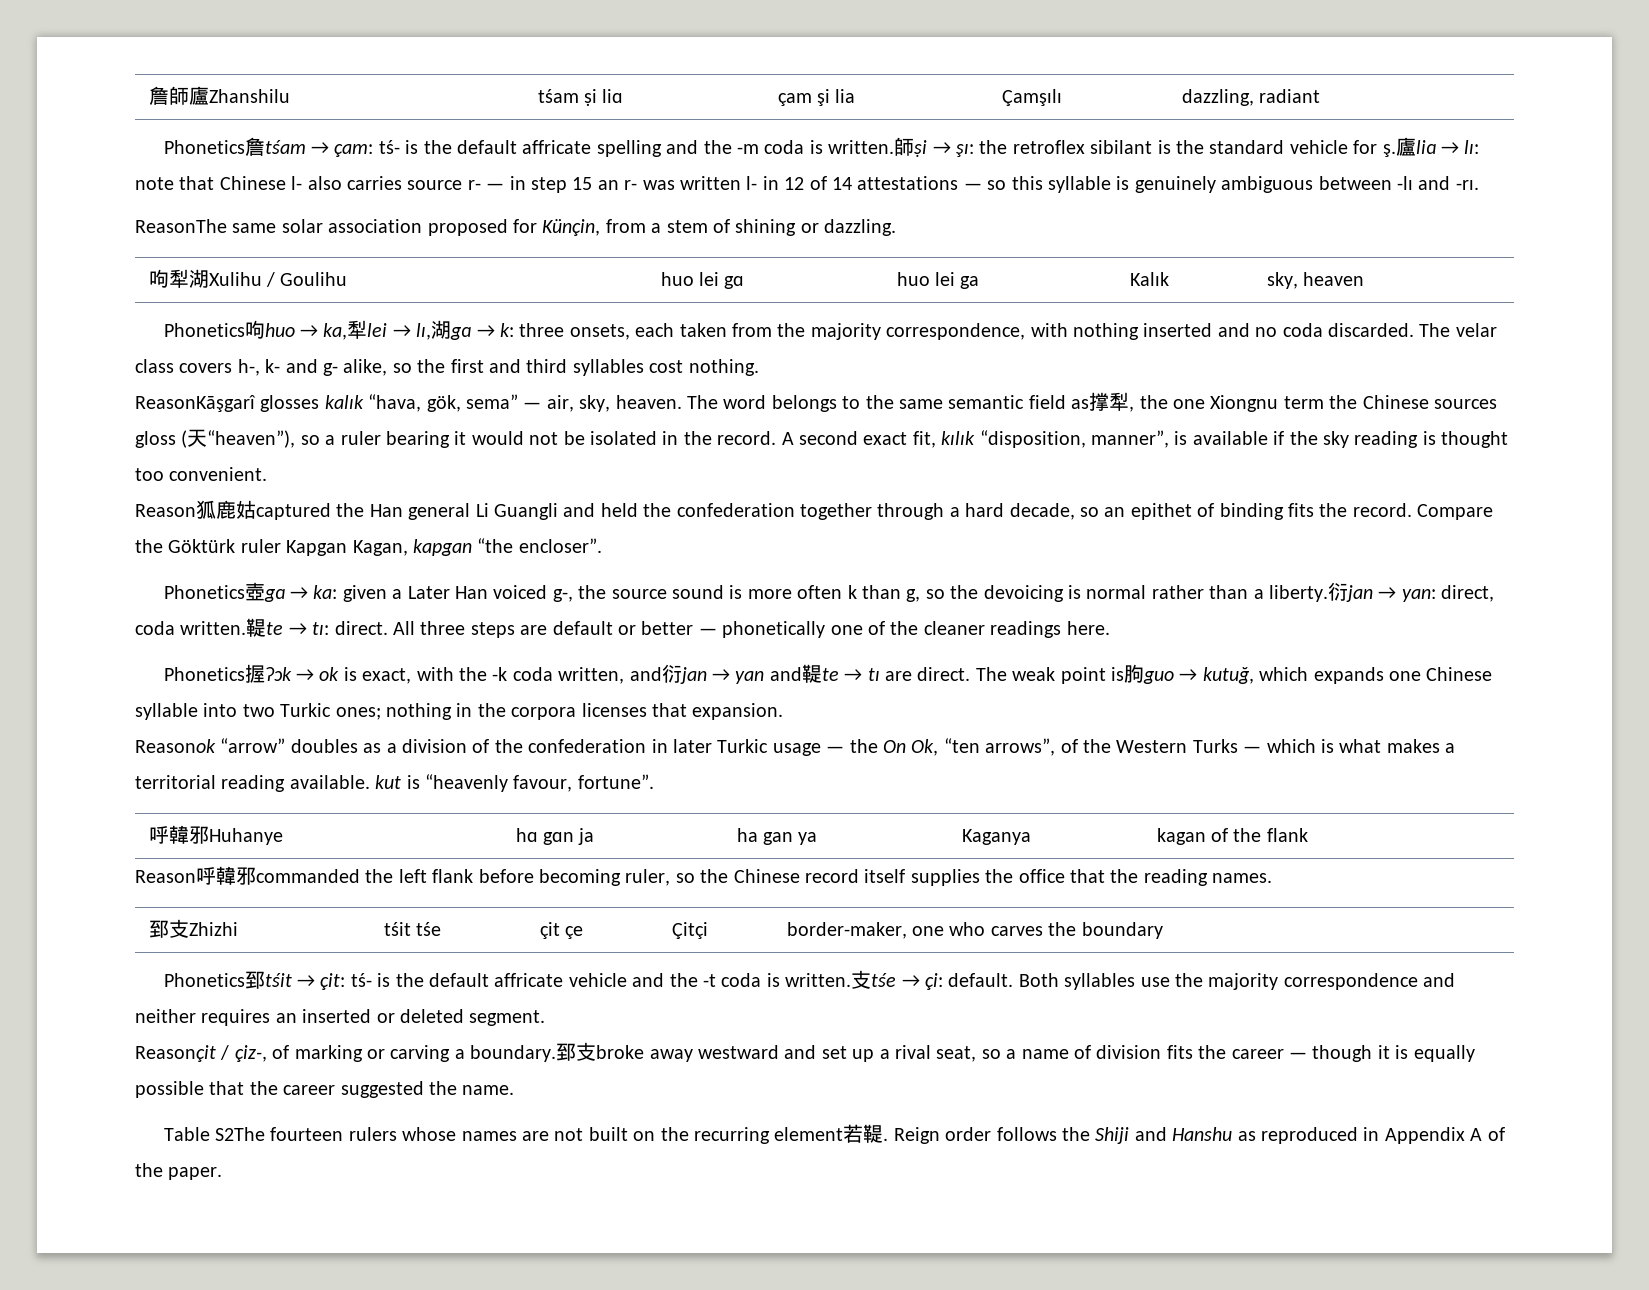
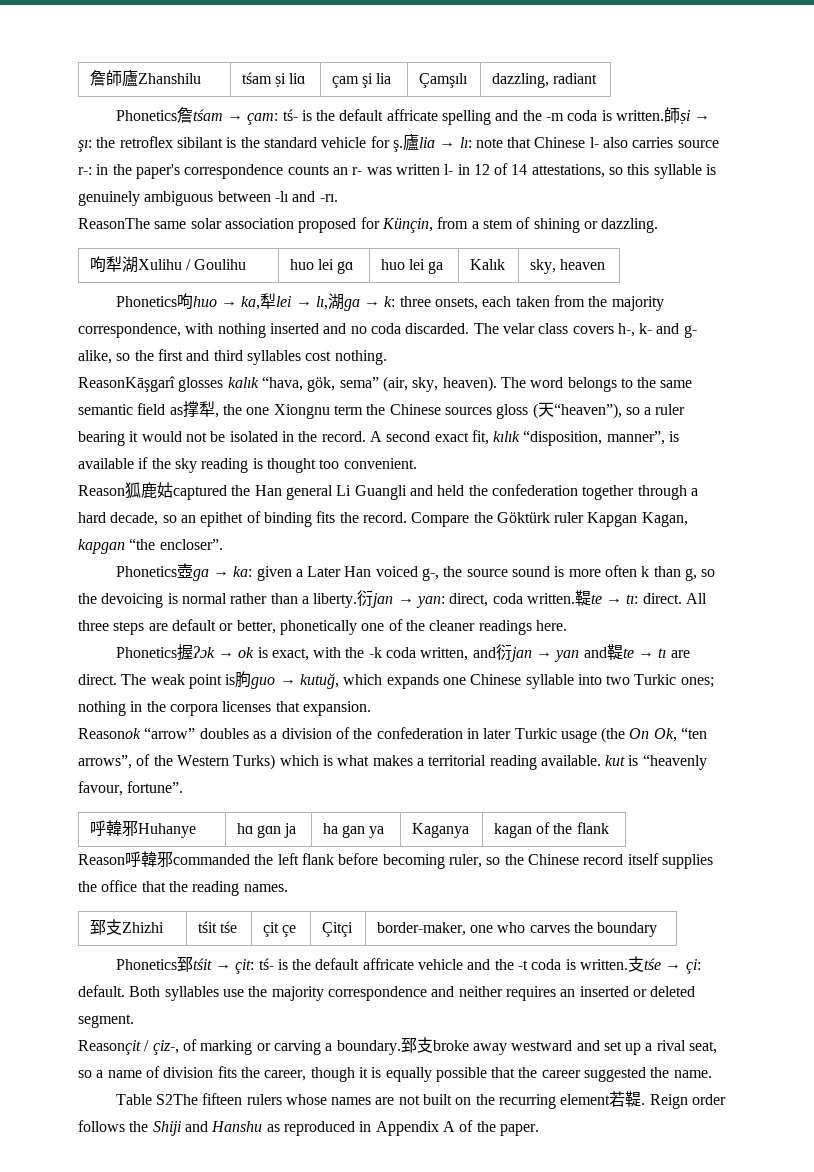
[467,176,593,193] r- — in step 15 -> [78,164,329,179] r-: in the paper's correspondence counts
[857,176,982,190] attestations — -> [531,164,605,178] attestations,
[523,395,682,412] — air, sky, heaven. -> [382,376,497,392] (air, sky, heaven).
[641,621,717,635] better — -> [236,620,276,634] better,
[826,739,878,753] — the -> [601,727,626,743] (the
[1192,739,1262,753] Turks — -> [233,754,276,770] Turks)
[1231,1049,1307,1059] career — -> [264,1070,307,1081] career,
[270,1127,344,1141] fourteen -> [202,1093,243,1105] fifteen

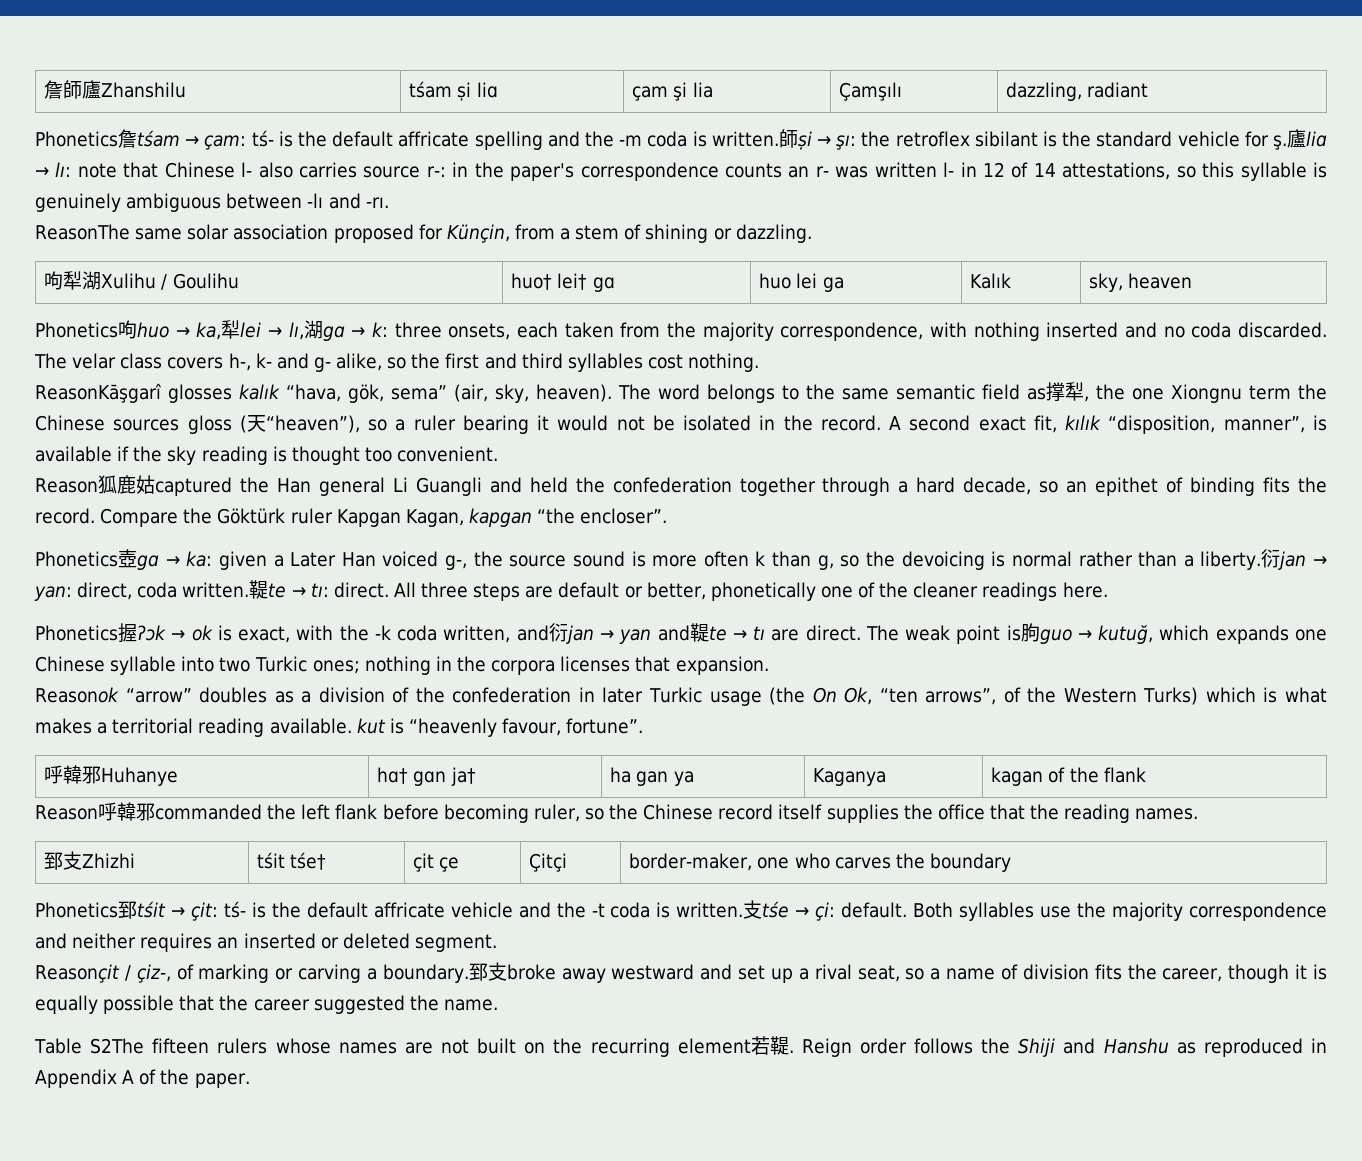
[289,259,335,270] huo lei -> [511,273,588,290] huo† lei†
[236,823,297,838] hɑ gɑn ja -> [377,767,476,786] hɑ† gɑn ja†
[220,921,238,933] tśe -> [290,852,327,870] tśe†

